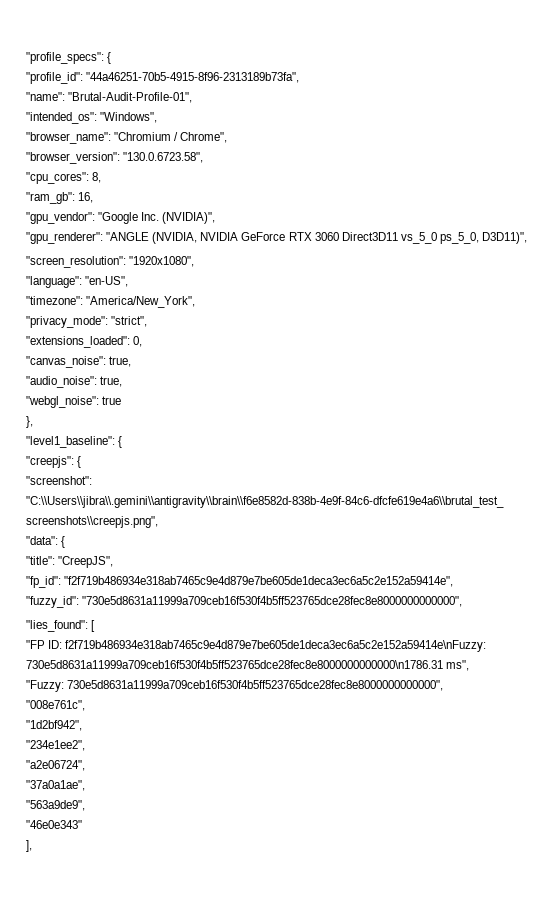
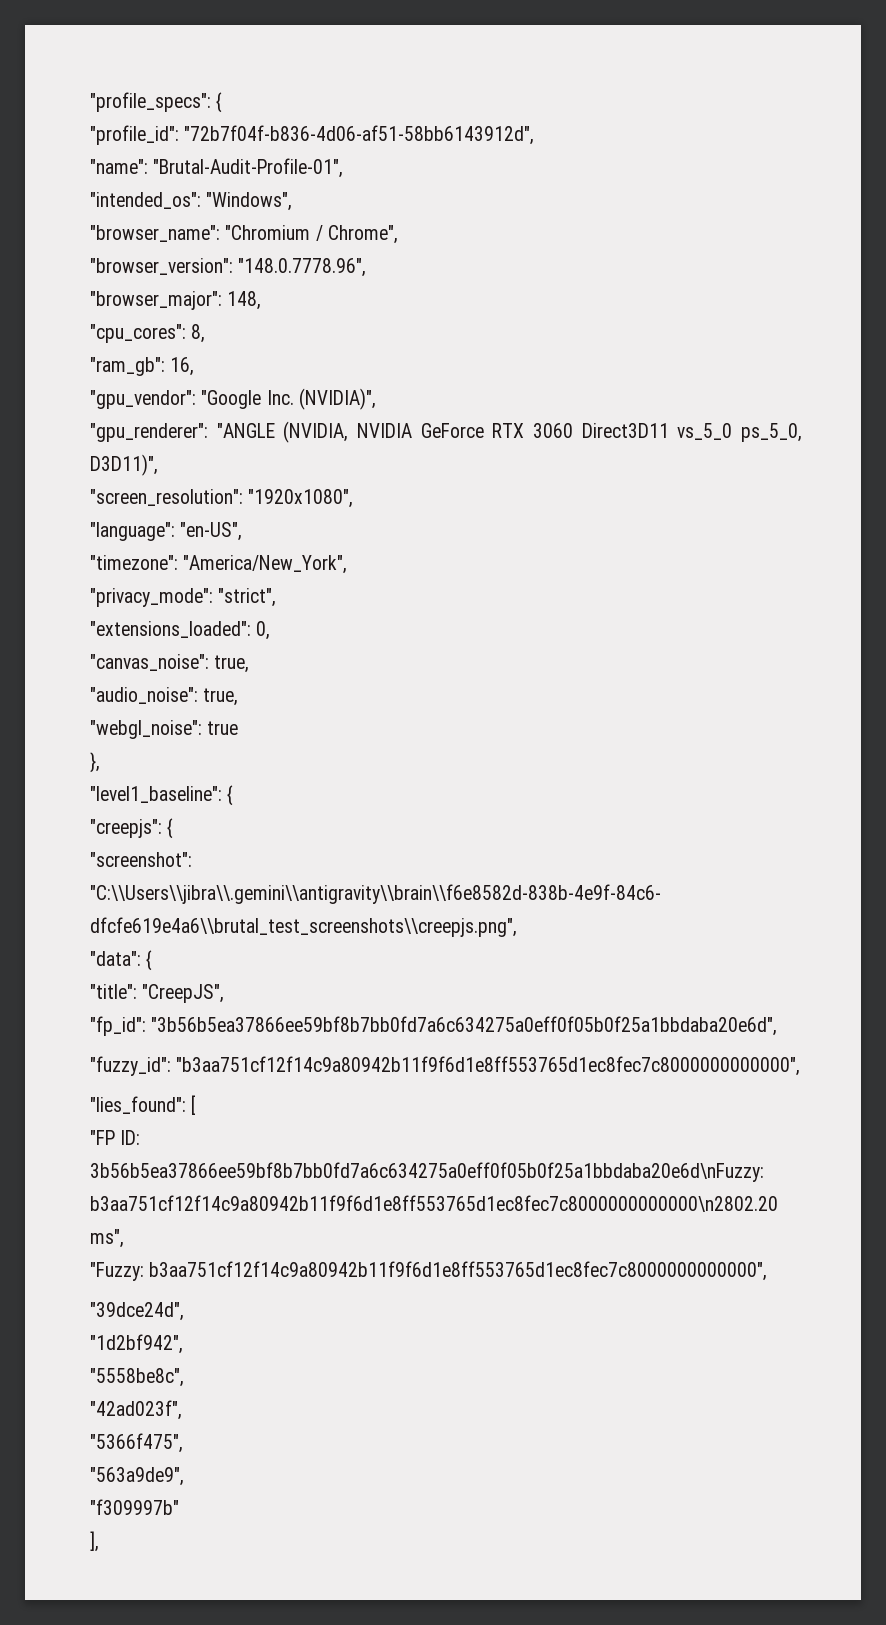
[86,72,300,83] "44a46251-70b5-4915-8f96-2313189b73fa", -> [184,125,535,145] "72b7f04f-b836-4d06-af51-58bb6143912d",
[123,152,204,163] "130.0.6723.58", -> [238,258,367,277] [90,291,262,310] "148.0.7778.96", // "browser_major": 148,
[64,576,454,587] "f2f719b486934e318ab7465c9e4d879e7be605de1deca3ec6a5c2e152a59414e", -> [151,1016,778,1036] "3b56b5ea37866ee59bf8b7bb0fd7a6c634275a0eff0f05b0f25a1bbdaba20e6d",
[82,596,463,607] "730e5d8631a11999a709ceb16f530f4b5ff523765dce28fec8e8000000000000", -> [176,1056,801,1076] "b3aa751cf12f14c9a80942b11f9f6d1e8ff553765d1ec8fec7c8000000000000",
[65,640,487,652] [26,660,443,669] f2f719b486934e318ab7465c9e4d879e7be605de1deca3ec6a5c2e152a59414e\nFuzzy: 730e5d8631a11999a709ceb16f530f4b5ff523765dce28fec8e8000000000000\n1786.31 -> [90,1162,764,1182] [90,1195,778,1212] 3b56b5ea37866ee59bf8b7bb0fd7a6c634275a0eff0f05b0f25a1bbdaba20e6d\nFuzzy: b3aa751cf12f14c9a80942b11f9f6d1e8ff553765d1ec8fec7c8000000000000\n2802.20
[67,680,444,691] [26,700,85,711] 730e5d8631a11999a709ceb16f530f4b5ff523765dce28fec8e8000000000000", // "008e761c", -> [149,1261,768,1281] [90,1302,184,1321] b3aa751cf12f14c9a80942b11f9f6d1e8ff553765d1ec8fec7c8000000000000", // "39dce24d",
[26,740,85,751] [26,760,85,771] [26,780,85,791] "234e1ee2", // "a2e06724", // "37a0a1ae", -> [90,1368,184,1387] [90,1400,182,1420] [90,1433,183,1453] "5558be8c", // "42ad023f", // "5366f475",
[26,820,82,829] "46e0e343" -> [90,1499,179,1515] "f309997b"

